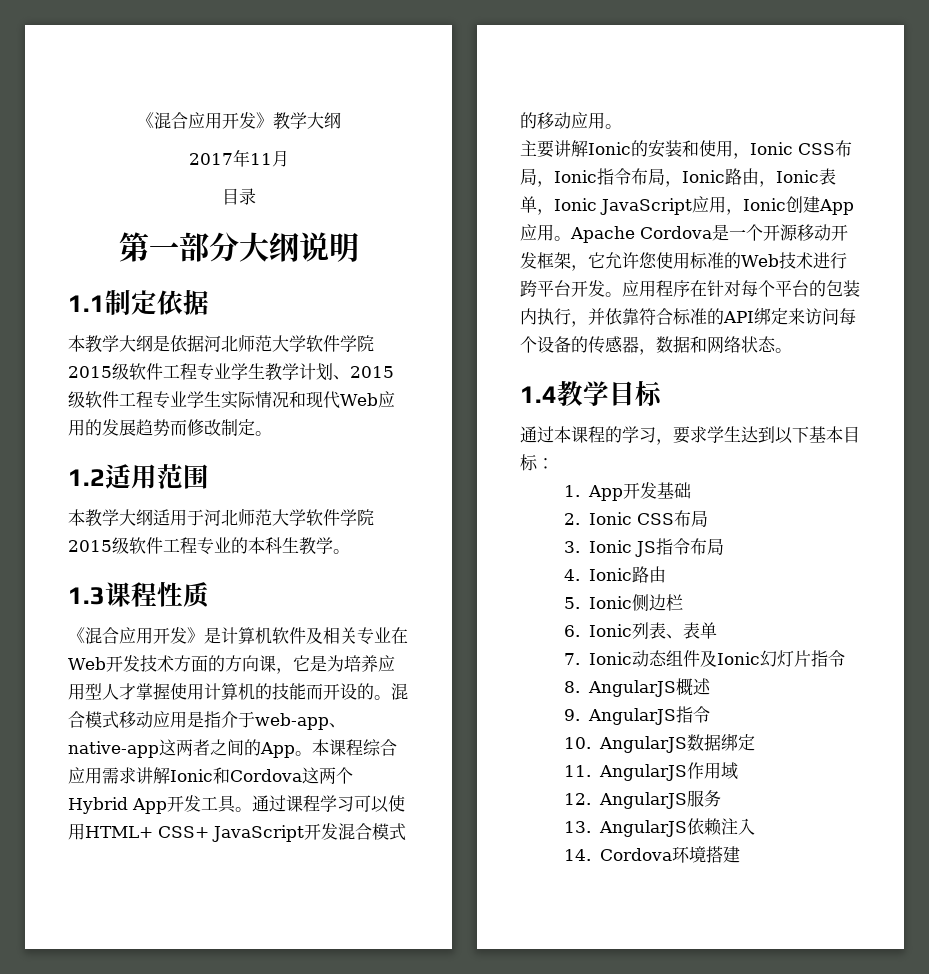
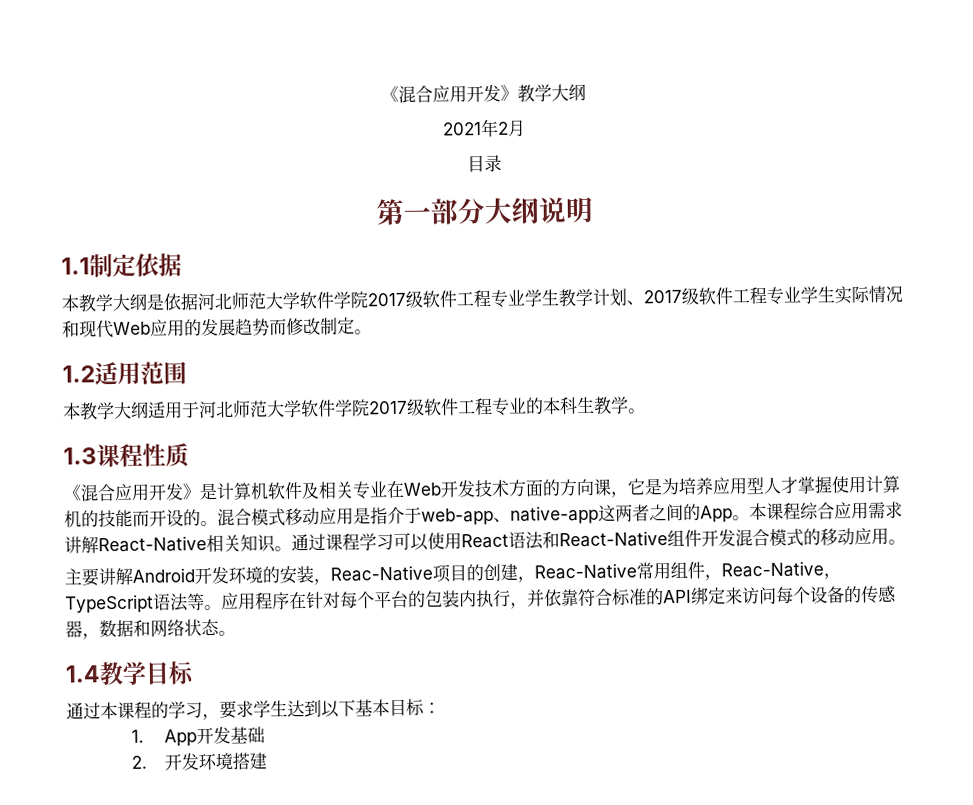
[188,149,272,167] 2017年11 -> [441,118,509,138] 2021年2
[68,366,112,378] 2015 -> [367,292,406,307] 2017
[350,366,394,378] 2015 -> [643,289,682,304] 2017
[68,540,112,552] 2015 -> [368,400,408,415] 2017
[170,767,353,784] [68,795,236,814] Ionic和Cordova这两个Hybrid App开发工具 -> [98,534,276,553] React-Native相关知识
[85,825,304,842] HTML+ CSS+ JavaScript -> [461,529,702,550] React语法和React-Native组件
[588,140,852,159] [520,168,836,187] [520,196,854,215] [520,224,848,243] [520,252,847,271] [520,280,605,297] Ionic的安装和使用，Ionic CSS布局，Ionic指令布局，Ionic路由，Ionic表单，Ionic JavaScript应用，Ionic创建App应用。Apache Cordova是一个开源移动开发框架，它允许您使用标准的Web技术进行跨平台开发 -> [132,561,841,585] [65,593,205,614] Android开发环境的安装，Reac-Native项目的创建，Reac-Native常用组件，Reac-Native，TypeScript语法等
[588,510,708,527] [564,538,724,557] [564,566,666,583] [564,594,683,611] [564,622,717,639] [564,650,845,667] [564,678,711,697] [564,706,710,725] [564,733,755,753] [564,762,738,781] [564,790,721,809] [564,818,755,837] [564,848,672,861] Ionic CSS布局 // 3. Ionic JS指令布局 // 4. Ionic路由 // 5. Ionic侧边栏 // 6. Ionic列表、表单 // 7. Ionic动态组件及Ionic幻灯片指令 // 8. AngularJS概述 // 9. AngularJS指令 // 10. AngularJS数据绑定 // 11. AngularJS作用域 // 12. AngularJS服务 // 13. AngularJS依赖注入 // 14. Cordova -> [164,753,200,771] 开发

